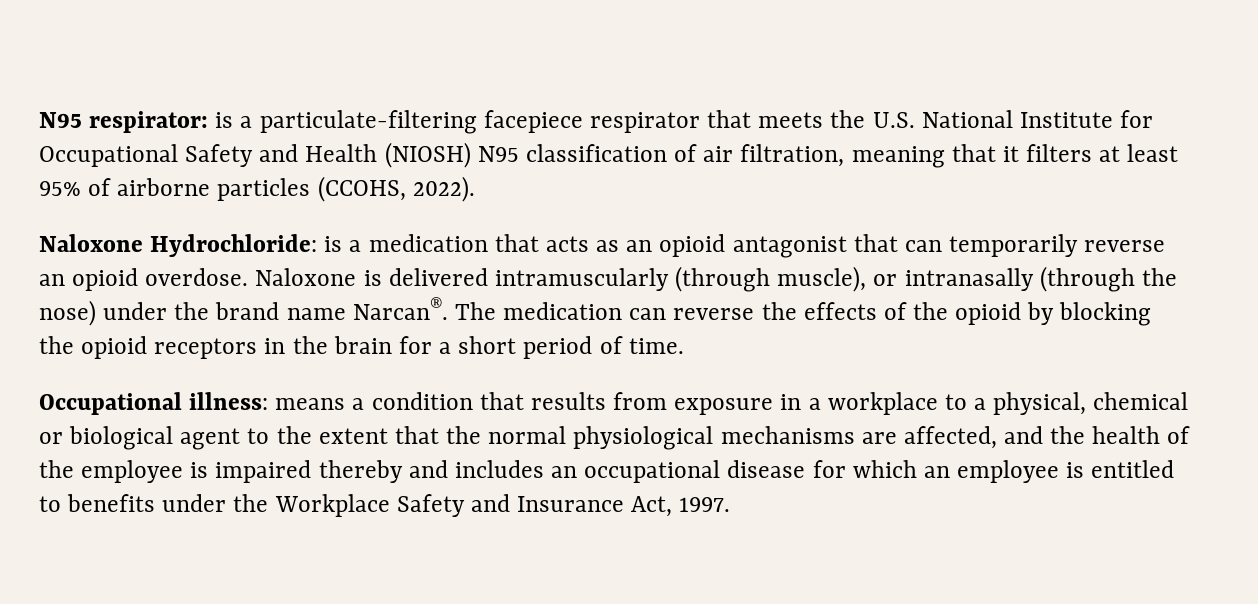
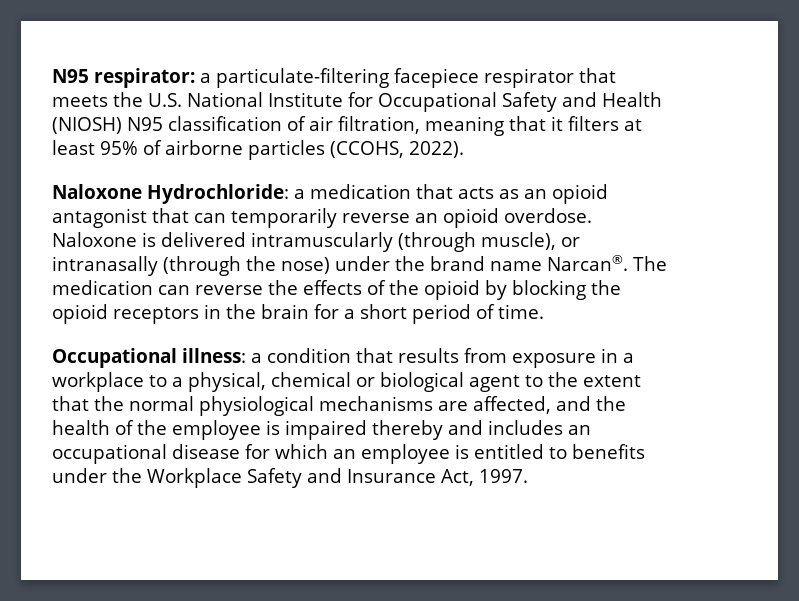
[215,112,234,128] is -> (195, 78) none
[324,236,343,252] is -> (289, 194) none
[275,398,346,410] means -> (246, 355) none

